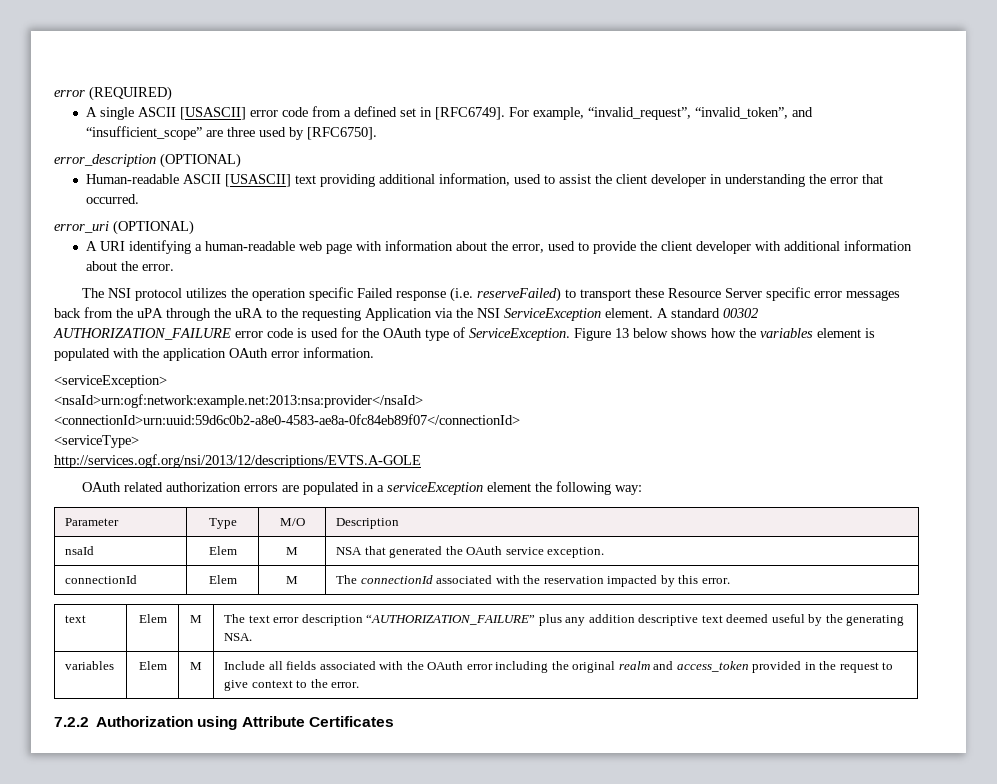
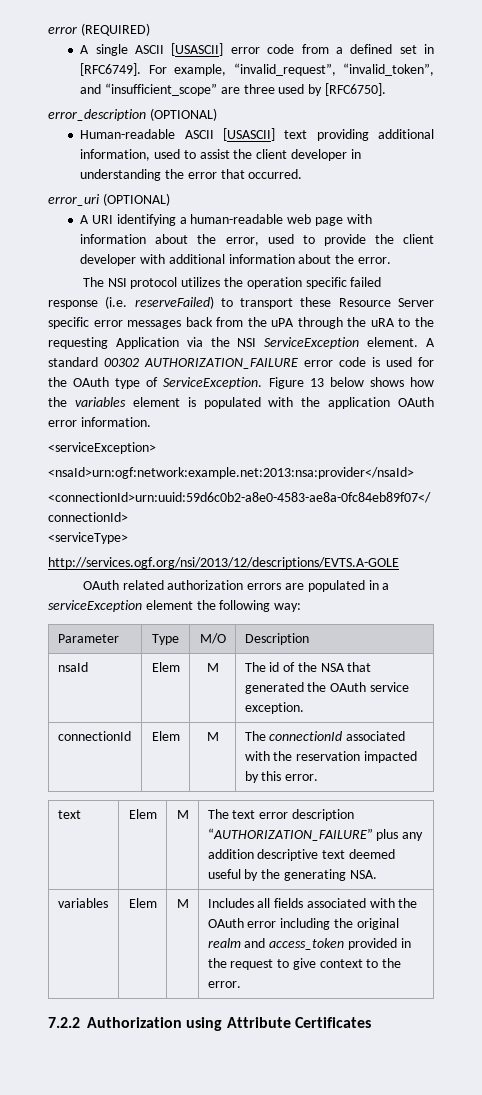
[356,288,393,298] Failed -> [350,277,382,287] failed
(298, 551) none -> [244,662,317,672] The id of the
[224,661,266,670] Include -> [207,898,254,908] Includes

